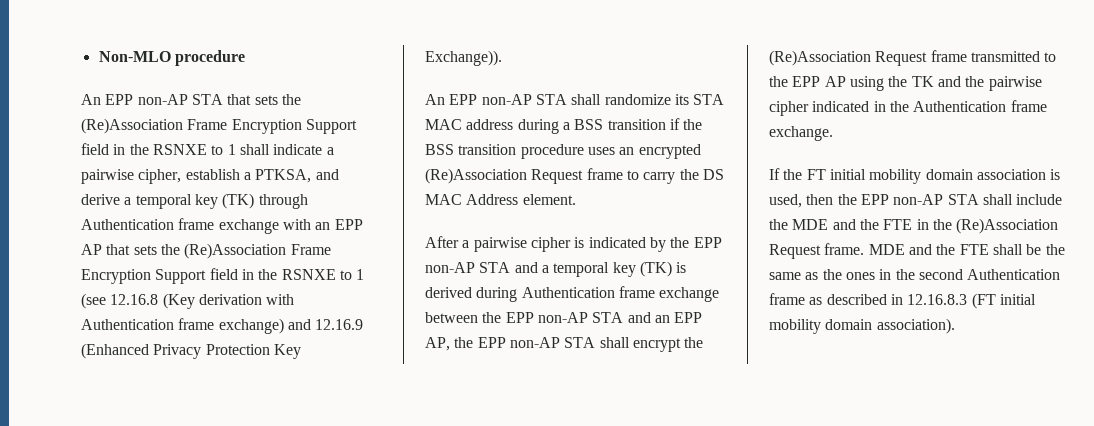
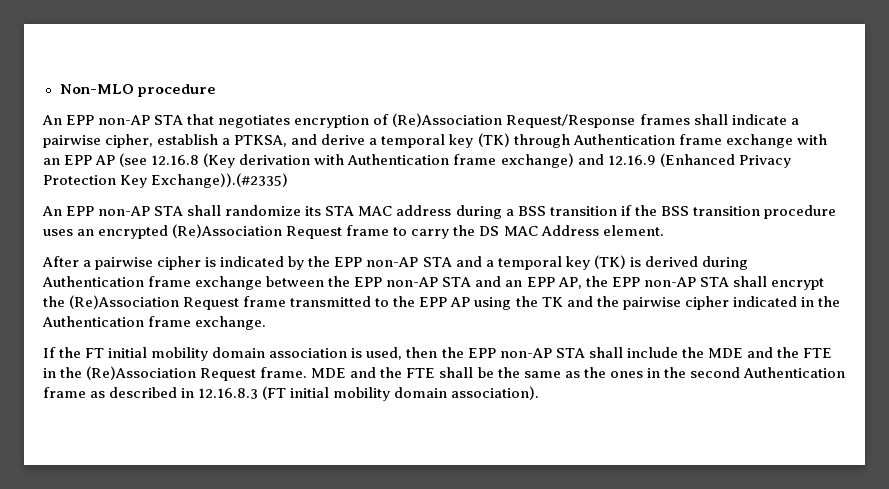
[254,94,301,105] [81,118,357,134] [81,143,236,155] sets the (Re)Association Frame Encryption Support field in the RSNXE to 1 -> [218,113,690,128] negotiates encryption of (Re)Association Request/Response frames
[106,243,331,259] [81,268,365,284] that sets the (Re)Association Frame Encryption Support field in the RSNXE to 1 -> (116, 160) none
[425,50,502,66] Exchange)). -> [151,173,289,188] Exchange)).(#2335)

